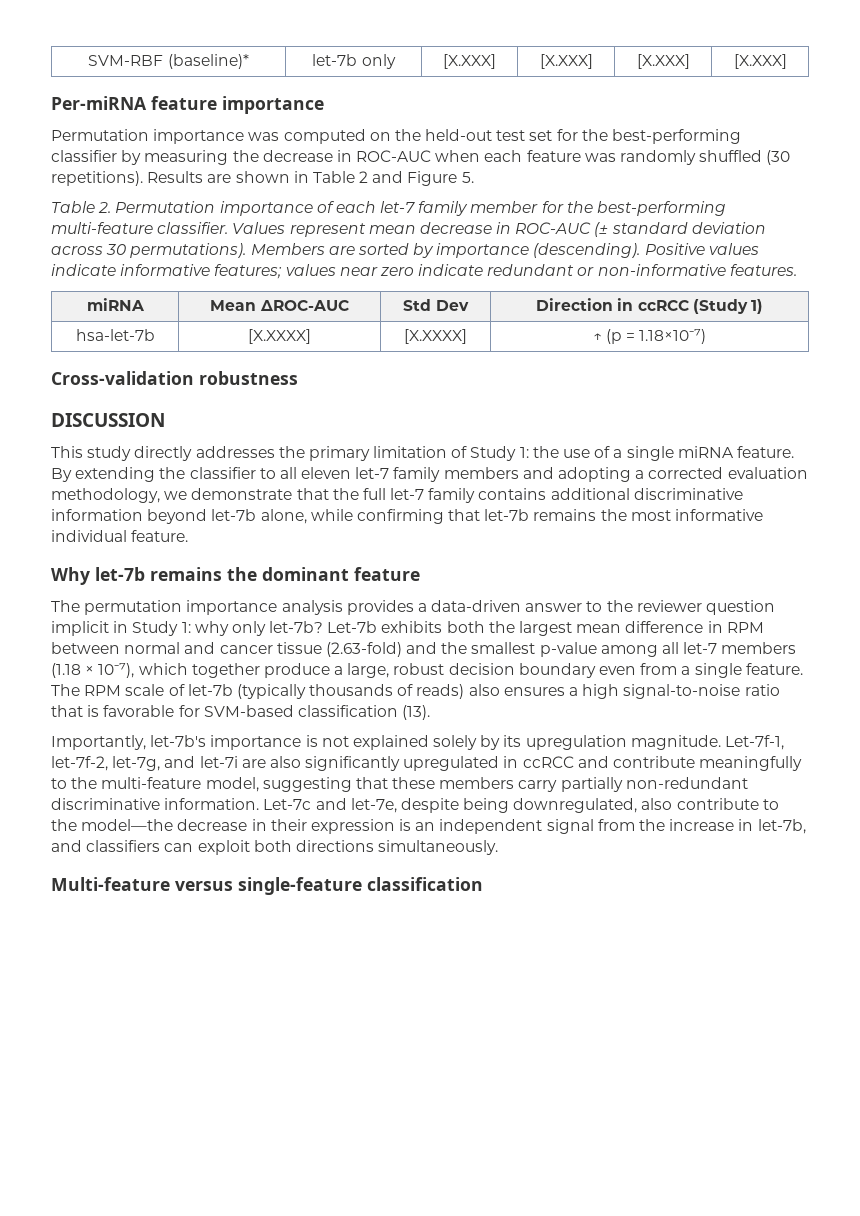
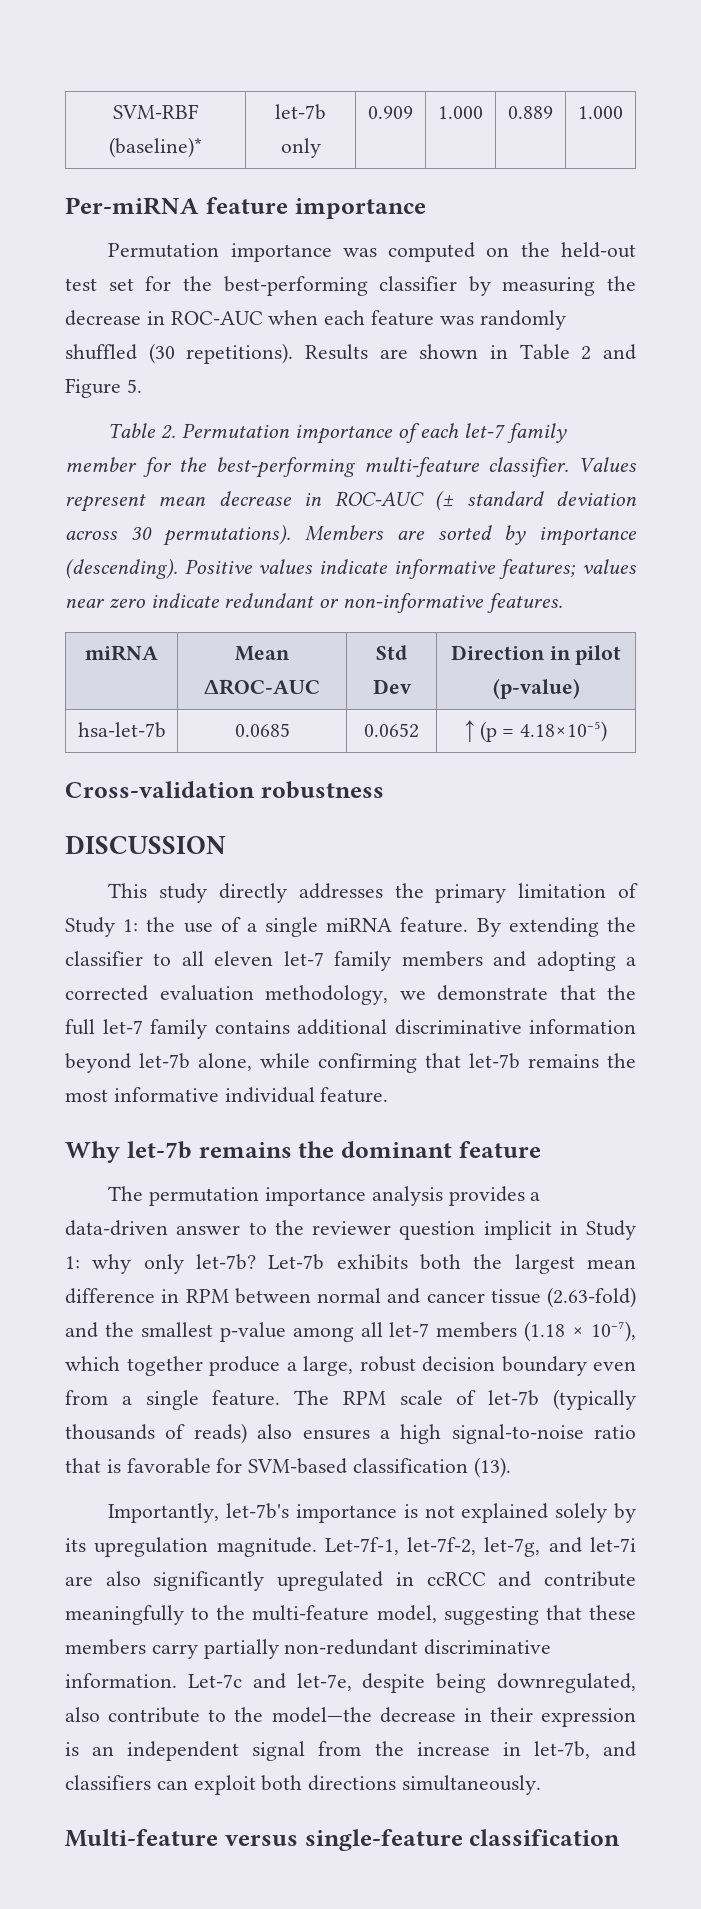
[443,54,496,69] [539,54,593,69] [636,54,690,69] [733,54,787,69] [X.XXX] | [X.XXX] | [X.XXX] | [X.XXX] -> [368,106,413,119] [438,106,483,119] [508,106,553,119] [578,106,623,119] 0.909 | 1.000 | 0.889 | 1.000
[637,299,763,314] ccRCC (Study 1) -> [575,645,622,665] [492,678,580,699] pilot (p-value)
[248,329,311,344] [404,329,467,344] [X.XXXX] | [X.XXXX] -> [234,723,290,737] [364,723,419,738] 0.0685 | 0.0652
[639,329,707,344] 1.18×10⁻⁷) -> [520,721,608,742] 4.18×10⁻⁵)

